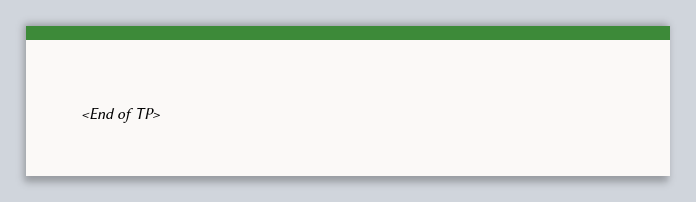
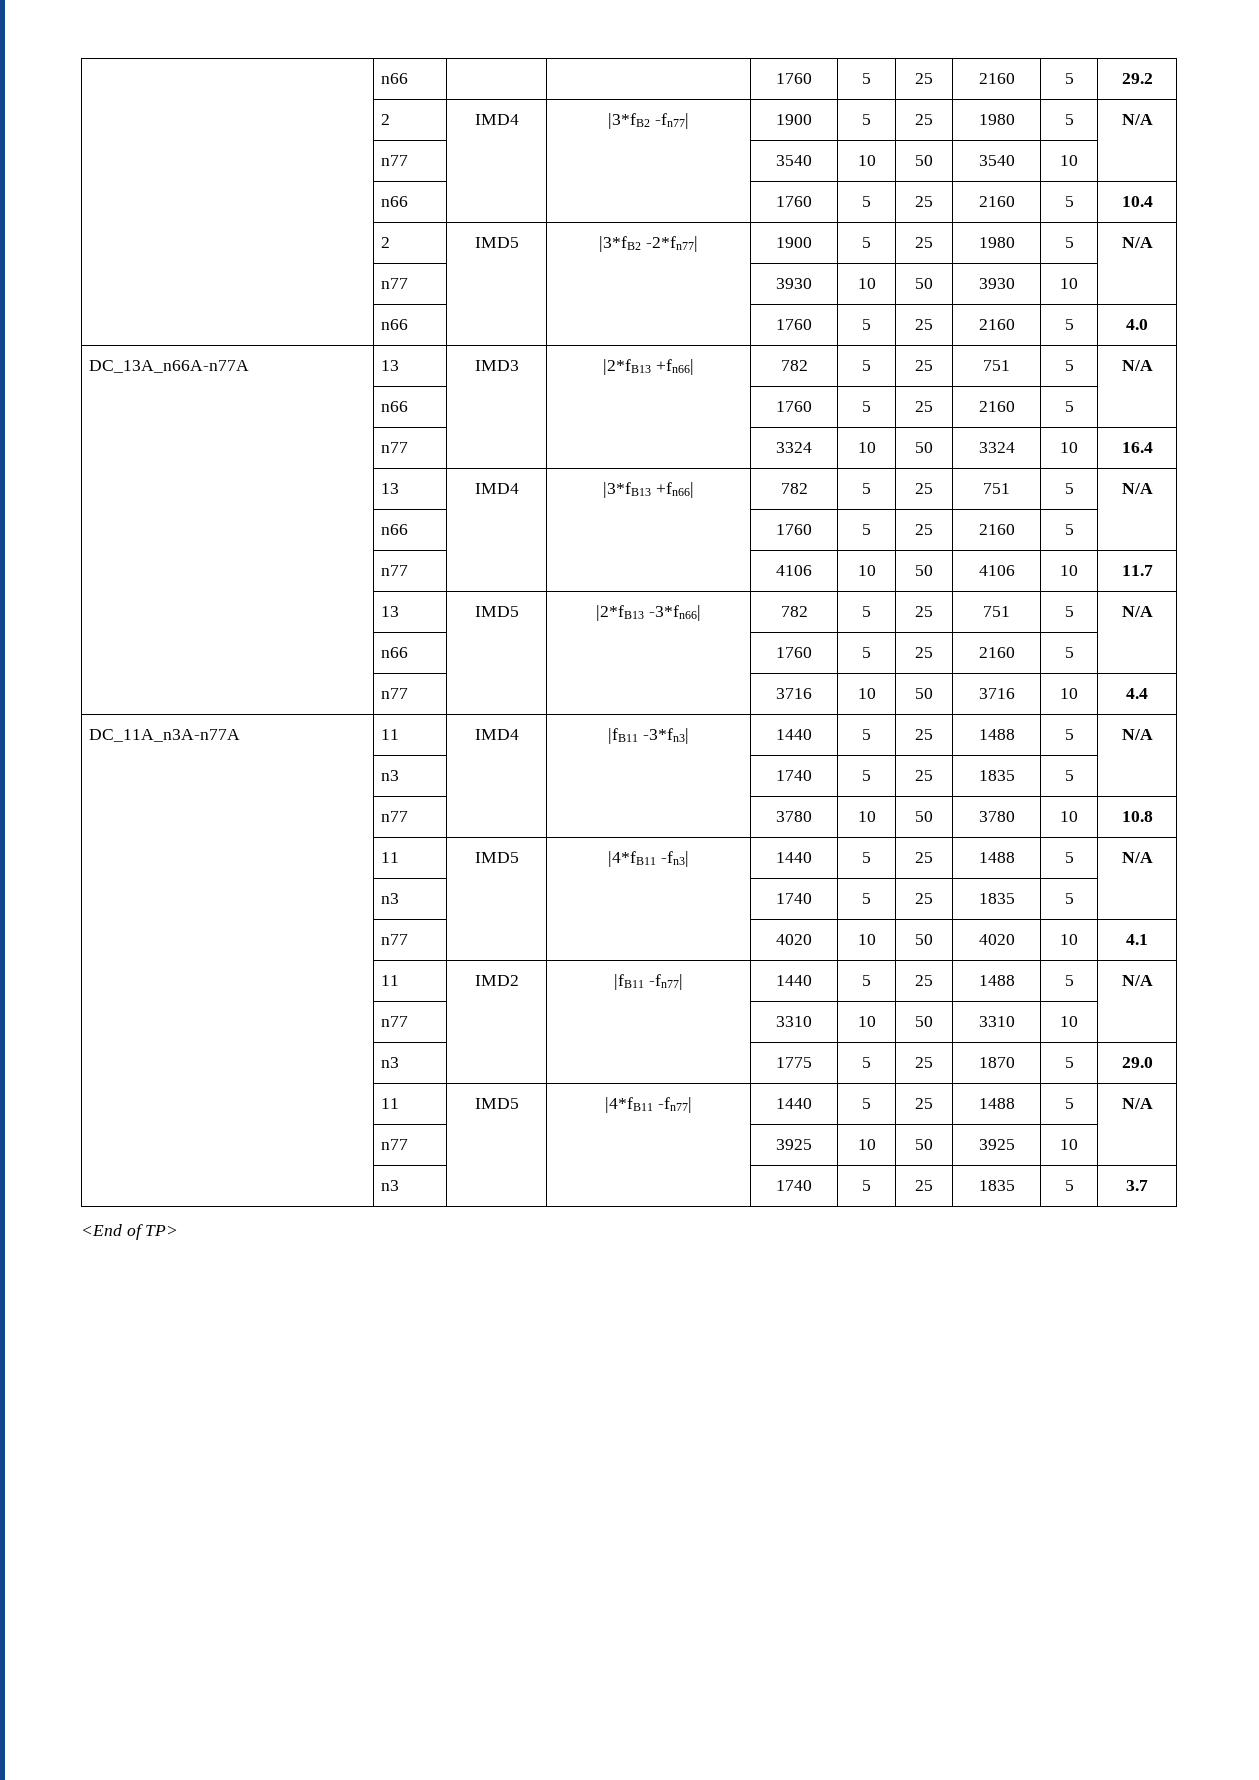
(81, 113) none -> [380,73,408,84] [776,73,812,84] [862,73,871,84] [915,73,933,84] [978,73,1015,84] [1064,73,1074,84] [1121,73,1153,84] [380,114,390,125] [474,114,519,125] [608,113,689,129] [776,114,812,125] [862,114,871,125] [915,114,933,125] [978,114,1015,125] [1064,114,1074,125] [1121,114,1153,125] [380,155,408,166] [776,155,812,166] [857,155,876,166] [915,155,933,166] [978,155,1015,166] [1060,155,1078,166] [380,196,408,207] [776,196,812,207] [862,196,871,207] [915,196,933,207] [978,196,1015,207] [1064,196,1074,207] [1121,196,1153,207] [380,237,390,248] [474,237,519,248] [599,236,698,252] [776,237,812,248] [862,237,871,248] [915,237,933,248] [978,237,1015,248] [1064,237,1074,248] [1121,237,1153,248] [380,278,408,289] [776,278,812,289] [857,278,876,289] [915,278,933,289] [978,278,1015,289] [1060,278,1078,289] [380,319,408,330] [776,319,812,330] [862,319,871,330] [915,319,933,330] [978,319,1015,330] [1064,319,1074,330] [1126,319,1148,330] [88,360,249,373] [380,360,399,371] [474,360,519,371] [603,359,694,375] [780,360,808,371] [862,360,871,371] [915,360,933,371] [983,360,1010,371] [1064,360,1074,371] [1121,360,1153,371] [380,401,408,412] [776,401,812,412] [862,401,871,412] [915,401,933,412] [978,401,1015,412] [1064,401,1074,412] [380,442,408,453] [776,442,812,453] [857,442,876,453] [915,442,933,453] [978,442,1015,453] [1060,442,1078,453] [1121,442,1153,453] [380,483,399,494] [474,483,519,494] [603,482,694,498] [780,483,808,494] [862,483,871,494] [915,483,933,494] [983,483,1010,494] [1064,483,1074,494] [1121,483,1153,494] [380,524,408,535] [776,524,812,535] [862,524,871,535] [915,524,933,535] [978,524,1015,535] [1064,524,1074,535] [380,565,408,576] [776,565,812,576] [857,565,876,576] [915,565,933,576] [978,565,1015,576] [1060,565,1078,576] [1121,565,1153,576] [380,606,399,617] [474,606,519,617] [596,605,701,621] [780,606,808,617] [862,606,871,617] [915,606,933,617] [983,606,1010,617] [1064,606,1074,617] [1121,606,1153,617] [380,647,408,658] [776,647,812,658] [862,647,871,658] [915,647,933,658] [978,647,1015,658] [1064,647,1074,658] [380,688,408,699] [776,688,812,699] [857,688,876,699] [915,688,933,699] [978,688,1015,699] [1060,688,1078,699] [1126,688,1148,699] [88,729,240,742] [380,729,399,740] [474,729,519,740] [608,728,689,744] [776,729,812,740] [862,729,871,740] [915,729,933,740] [978,729,1015,740] [1064,729,1074,740] [1121,729,1153,740] [380,770,399,781] [776,770,812,781] [862,770,871,781] [915,770,933,781] [978,770,1015,781] [1064,770,1074,781] [380,811,408,822] [776,811,812,822] [857,811,876,822] [915,811,933,822] [978,811,1015,822] [1060,811,1078,822] [1121,811,1153,822] [380,852,399,863] [474,852,519,863] [608,851,689,867] [776,852,812,863] [862,852,871,863] [915,852,933,863] [978,852,1015,863] [1064,852,1074,863] [1121,852,1153,863] [380,893,399,904] [776,893,812,904] [862,893,871,904] [915,893,933,904] [978,893,1015,904] [1064,893,1074,904] [380,934,408,945] [776,934,812,945] [857,934,876,945] [915,934,933,945] [978,934,1015,945] [1060,934,1078,945] [1126,934,1148,945] [380,975,399,986] [474,975,519,986] [614,974,683,990] [776,975,812,986] [862,975,871,986] [915,975,933,986] [978,975,1015,986] [1064,975,1074,986] [1121,975,1153,986] [380,1016,408,1027] [776,1016,812,1027] [857,1016,876,1027] [915,1016,933,1027] [978,1016,1015,1027] [1060,1016,1078,1027] [380,1057,399,1068] [776,1057,812,1068] [862,1057,871,1068] [915,1057,933,1068] [978,1057,1015,1068] [1064,1057,1074,1068] [1121,1057,1153,1068] [380,1098,399,1109] [474,1098,519,1109] [605,1097,692,1113] [776,1098,812,1109] [862,1098,871,1109] [915,1098,933,1109] [978,1098,1015,1109] [1064,1098,1074,1109] [1121,1098,1153,1109] [380,1139,408,1150] [776,1139,812,1150] [857,1139,876,1150] [915,1139,933,1150] [978,1139,1015,1150] [1060,1139,1078,1150] [380,1180,399,1191] [776,1180,812,1191] [862,1180,871,1191] [915,1180,933,1191] [978,1180,1015,1191] [1064,1180,1074,1191] [1126,1180,1148,1191] | n66 | | | 1760 | 5 | 25 | 2160 | 5 | 29.2 // | 2 | IMD4 | |3*fB2 -fn77| | 1900 | 5 | 25 | 1980 | 5 | N/A // | n77 | | | 3540 | 10 | 50 | 3540 | 10 | // | n66 | | | 1760 | 5 | 25 | 2160 | 5 | 10.4 // | 2 | IMD5 | |3*fB2 -2*fn77| | 1900 | 5 | 25 | 1980 | 5 | N/A // | n77 | | | 3930 | 10 | 50 | 3930 | 10 | // | n66 | | | 1760 | 5 | 25 | 2160 | 5 | 4.0 // DC_13A_n66A-n77A | 13 | IMD3 | |2*fB13 +fn66| | 782 | 5 | 25 | 751 | 5 | N/A // | n66 | | | 1760 | 5 | 25 | 2160 | 5 | // | n77 | | | 3324 | 10 | 50 | 3324 | 10 | 16.4 // | 13 | IMD4 | |3*fB13 +fn66| | 782 | 5 | 25 | 751 | 5 | N/A // | n66 | | | 1760 | 5 | 25 | 2160 | 5 | // | n77 | | | 4106 | 10 | 50 | 4106 | 10 | 11.7 // | 13 | IMD5 | |2*fB13 -3*fn66| | 782 | 5 | 25 | 751 | 5 | N/A // | n66 | | | 1760 | 5 | 25 | 2160 | 5 | // | n77 | | | 3716 | 10 | 50 | 3716 | 10 | 4.4 // DC_11A_n3A-n77A | 11 | IMD4 | |fB11 -3*fn3| | 1440 | 5 | 25 | 1488 | 5 | N/A // | n3 | | | 1740 | 5 | 25 | 1835 | 5 | // | n77 | | | 3780 | 10 | 50 | 3780 | 10 | 10.8 // | 11 | IMD5 | |4*fB11 -fn3| | 1440 | 5 | 25 | 1488 | 5 | N/A // | n3 | | | 1740 | 5 | 25 | 1835 | 5 | // | n77 | | | 4020 | 10 | 50 | 4020 | 10 | 4.1 // | 11 | IMD2 | |fB11 -fn77| | 1440 | 5 | 25 | 1488 | 5 | N/A // | n77 | | | 3310 | 10 | 50 | 3310 | 10 | // | n3 | | | 1775 | 5 | 25 | 1870 | 5 | 29.0 // | 11 | IMD5 | |4*fB11 -fn77| | 1440 | 5 | 25 | 1488 | 5 | N/A // | n77 | | | 3925 | 10 | 50 | 3925 | 10 | // | n3 | | | 1740 | 5 | 25 | 1835 | 5 | 3.7 //

